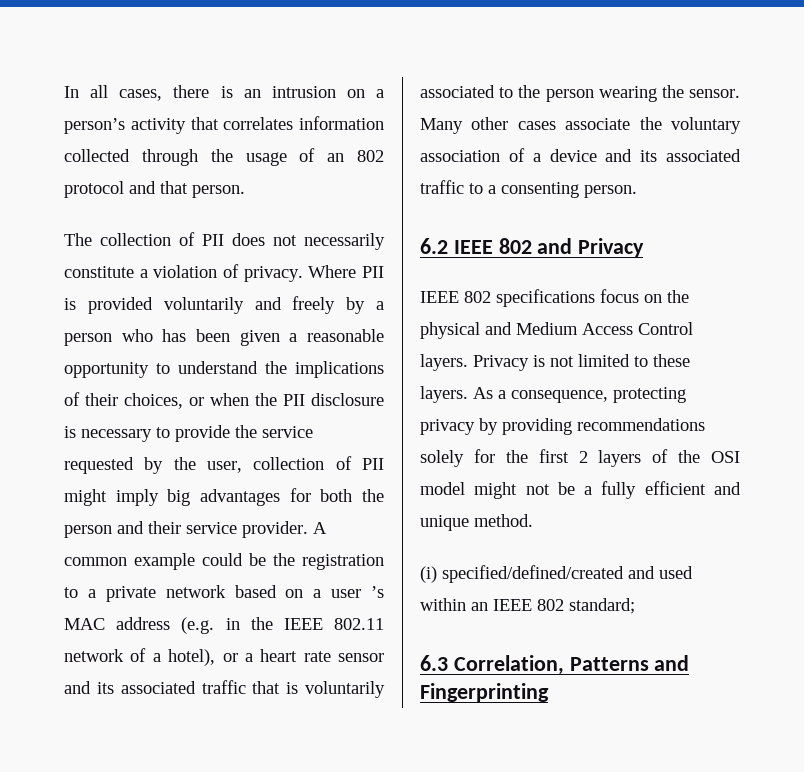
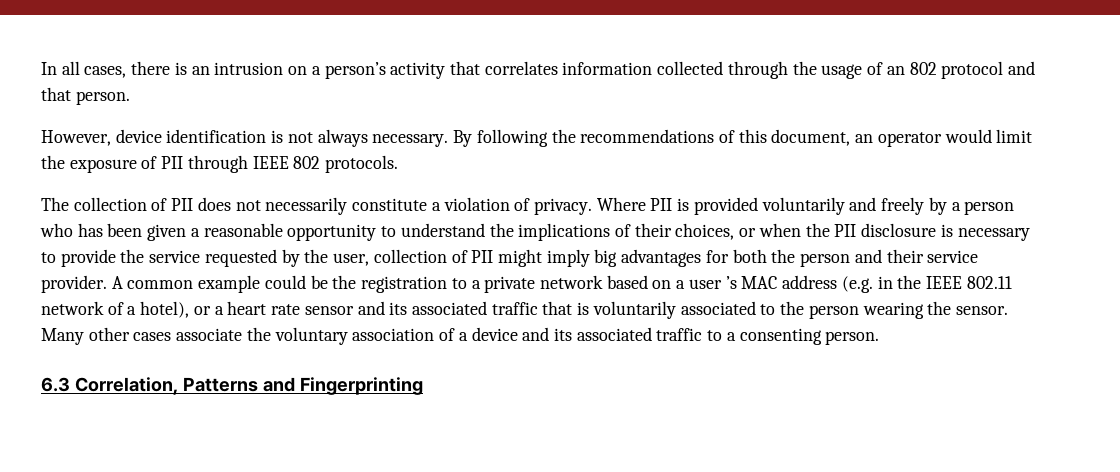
(245, 191) none -> [41,129,1033,147] [41,155,399,173] // However, device identification is not always necessary. By following the recommendations of this document, an operator would limit the exposure of PII through IEEE 802 protocols.
[420,238,645,257] [420,289,689,307] [420,322,693,339] [420,354,690,371] [420,386,686,403] [420,418,705,435] [420,449,740,467] [420,481,741,499] [420,514,533,531] [420,565,693,583] [420,598,635,614] // 6.2 IEEE 802 and Privacy // IEEE 802 specifications focus on the physical and Medium Access Control layers. Privacy is not limited to these layers. As a consequence, protecting privacy by providing recommendations solely for the first 2 layers of the OSI model might not be a fully efficient and unique method. // (i) specified/defined/created and used within an IEEE 802 standard; -> (880, 338) none

